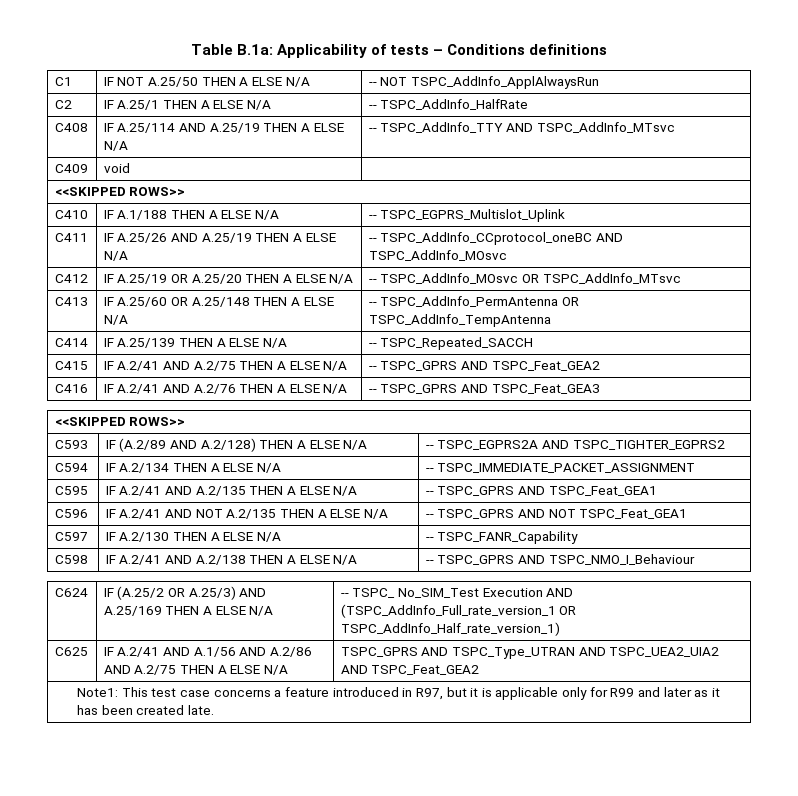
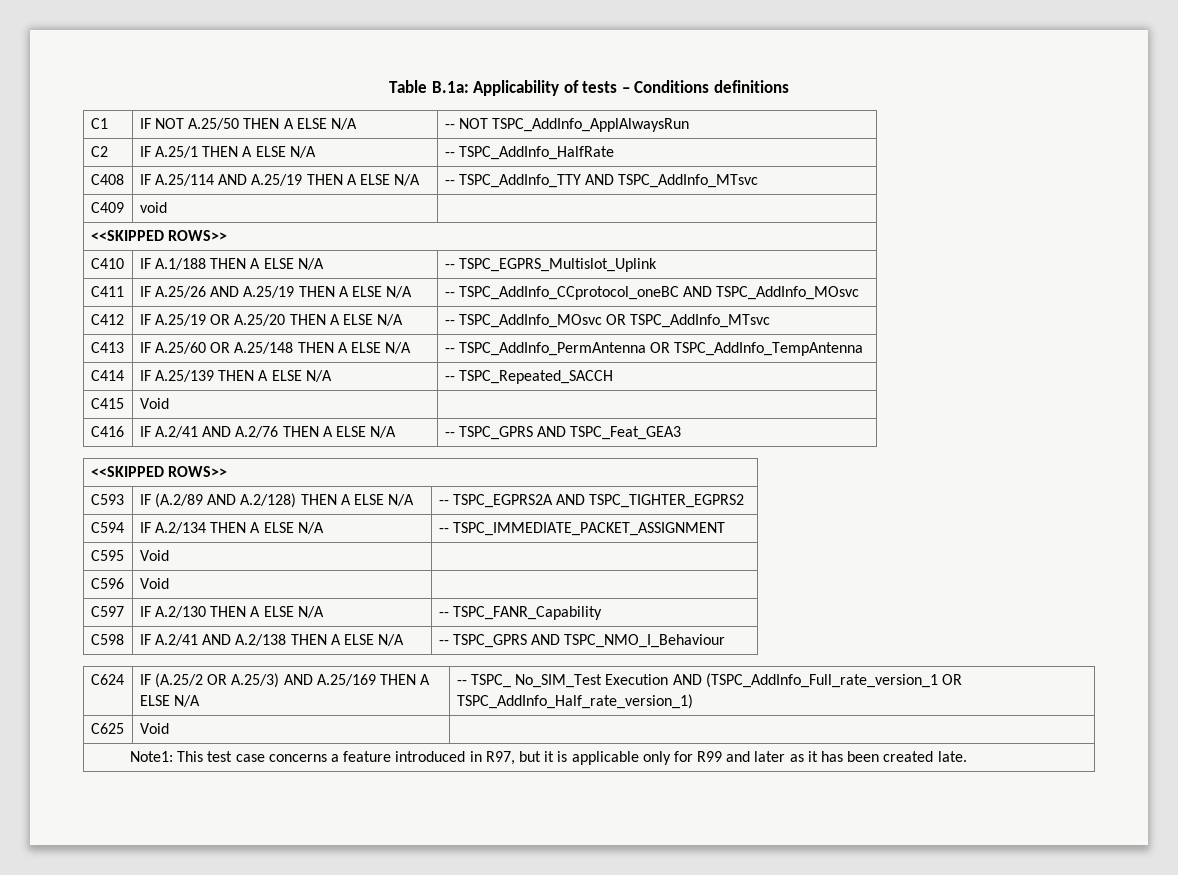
[103,361,348,371] [368,361,600,371] IF A.2/41 AND A.2/75 THEN A ELSE N/A | -- TSPC_GPRS AND TSPC_Feat_GEA2 -> [139,398,169,409] Void |
[105,486,358,496] [425,486,657,496] [54,509,88,518] [105,509,388,519] [425,509,688,519] IF A.2/41 AND A.2/135 THEN A ELSE N/A | -- TSPC_GPRS AND TSPC_Feat_GEA1 // C596 | IF A.2/41 AND NOT A.2/135 THEN A ELSE N/A | -- TSPC_GPRS AND NOT TSPC_Feat_GEA1 -> [139,550,169,561] [90,578,124,589] [139,578,169,589] Void | // C596 | Void |
[103,647,312,657] [103,665,288,675] [340,647,720,659] [340,665,480,675] IF A.2/41 AND A.1/56 AND A.2/86 AND A.2/75 THEN A ELSE N/A | TSPC_GPRS AND TSPC_Type_UTRAN AND TSPC_UEA2_UIA2 AND TSPC_Feat_GEA2 -> [139,723,169,734] Void |

